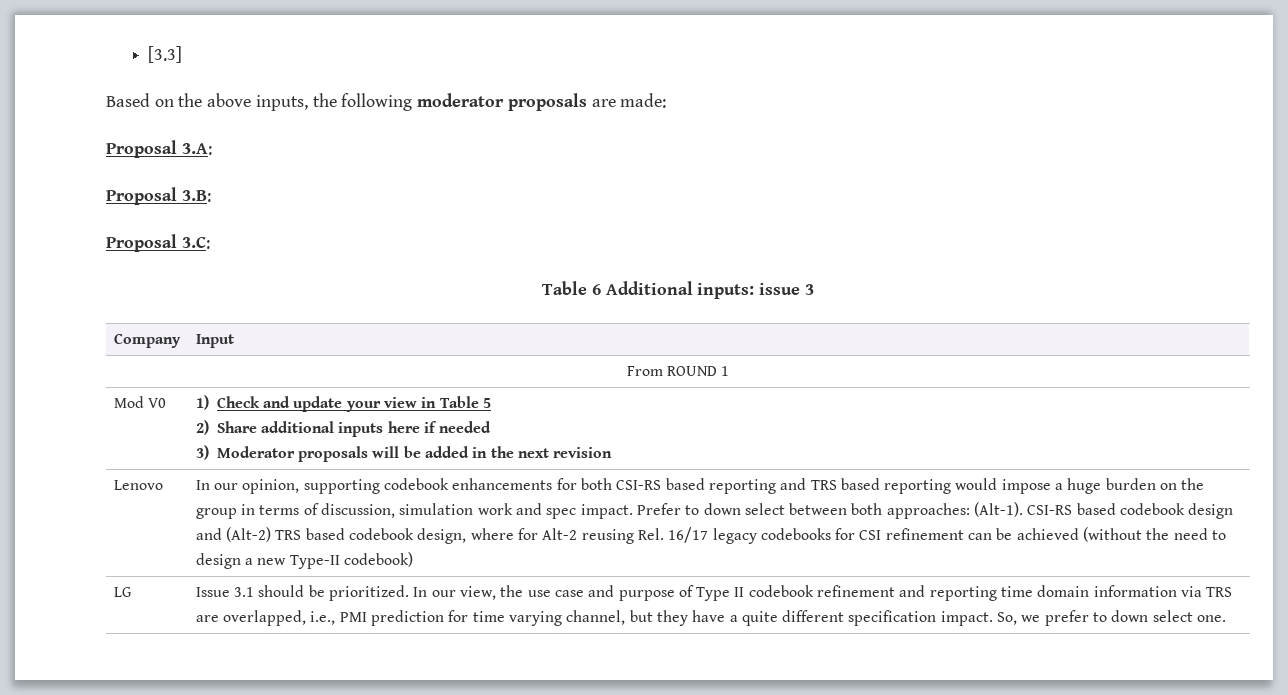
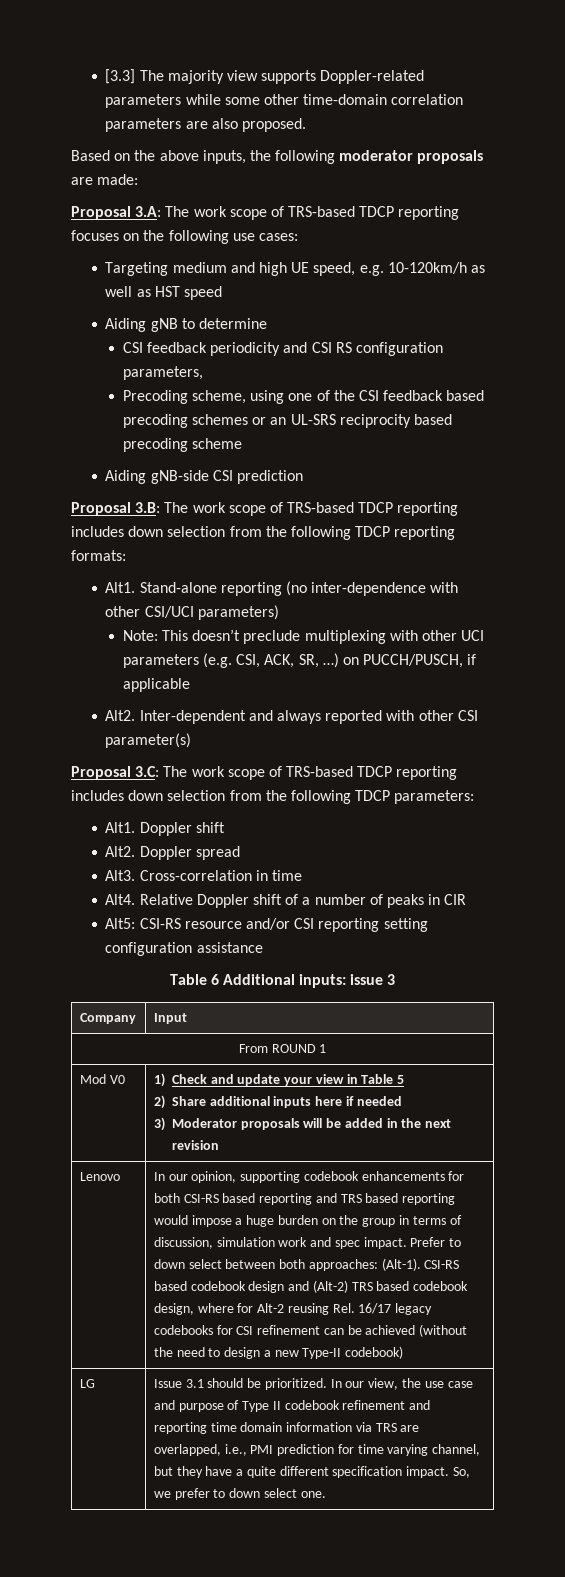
(183, 54) none -> [139,70,425,84] [105,94,464,108] [105,118,307,132] The majority view supports Doppler-related parameters while some other time-domain correlation parameters are also proposed.
[106,187,211,205] [106,234,210,252] // Proposal 3.B: // Proposal 3.C: -> [165,206,460,220] [71,230,298,244] [105,262,485,276] [105,286,223,300] [105,318,268,332] [122,342,443,356] [122,366,203,380] [122,390,485,404] [122,414,452,428] [122,438,243,452] [105,470,304,484] [71,502,459,516] [71,526,456,540] [71,550,126,561] [105,581,459,596] [105,605,279,620] [122,629,485,644] [122,653,477,668] [122,678,190,692] [105,710,478,724] [105,733,192,748] [71,766,458,780] [71,790,475,804] [105,822,225,836] [105,846,240,860] [105,870,303,881] [105,894,467,908] [105,918,428,932] [105,942,263,956] The work scope of TRS-based TDCP reporting focuses on the following use cases: // Targeting medium and high UE speed, e.g. 10-120km/h as well as HST speed // Aiding gNB to determine // CSI feedback periodicity and CSI RS configuration parameters, // Precoding scheme, using one of the CSI feedback based precoding schemes or an UL-SRS reciprocity based precoding scheme // Aiding gNB-side CSI prediction // Proposal 3.B: The work scope of TRS-based TDCP reporting includes down selection from the following TDCP reporting formats: // Alt1. Stand-alone reporting (no inter-dependence with other CSI/UCI parameters) // Note: This doesn’t preclude multiplexing with other UCI parameters (e.g. CSI, ACK, SR, …) on PUCCH/PUSCH, if applicable // Alt2. Inter-dependent and always reported with other CSI parameter(s) // Proposal 3.C: The work scope of TRS-based TDCP reporting includes down selection from the following TDCP parameters: // Alt1. Doppler shift // Alt2. Doppler spread // Alt3. Cross-correlation in time // Alt4. Relative Doppler shift of a number of peaks in CIR // Alt5: CSI-RS resource and/or CSI reporting setting configuration assistance

